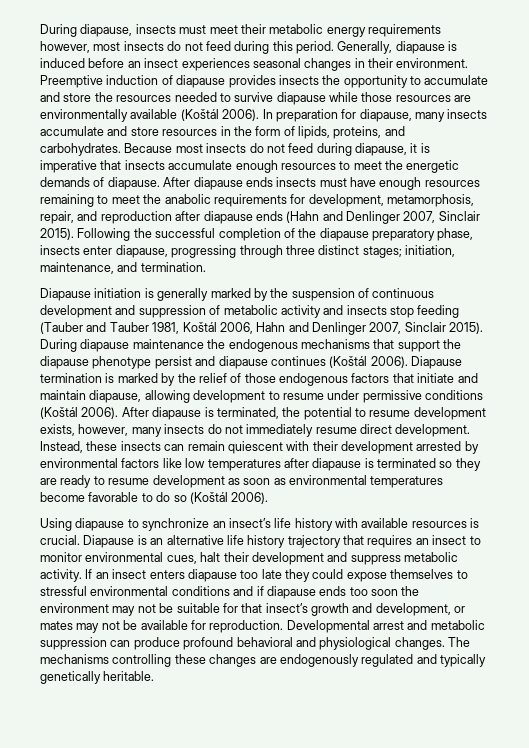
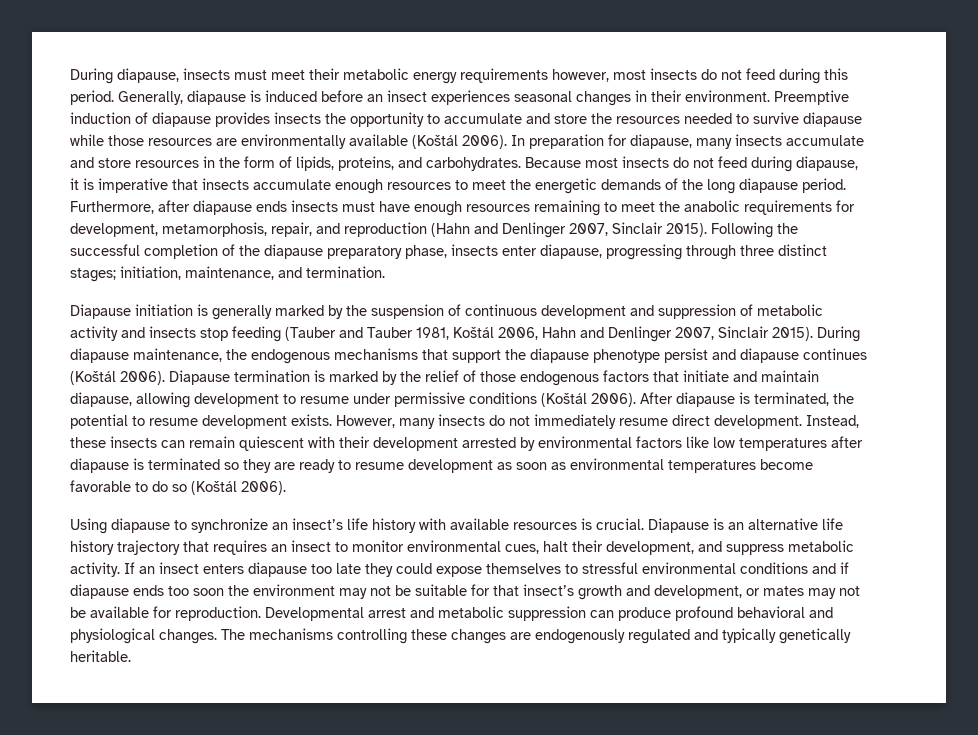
[107,177,191,190] diapause. After -> [682,178,846,194] [70,200,190,214] the long diapause period. Furthermore, after
[175,211,283,224] after diapause ends -> (427, 229) none
[132,339,204,349] maintenance -> [133,348,222,362] maintenance,
[40,424,129,436] exists, however, -> [291,414,395,428] exists. However,
[251,552,324,565] development -> [606,541,694,555] development,

